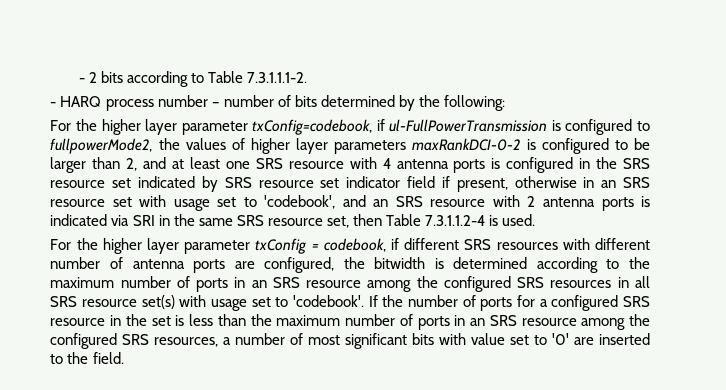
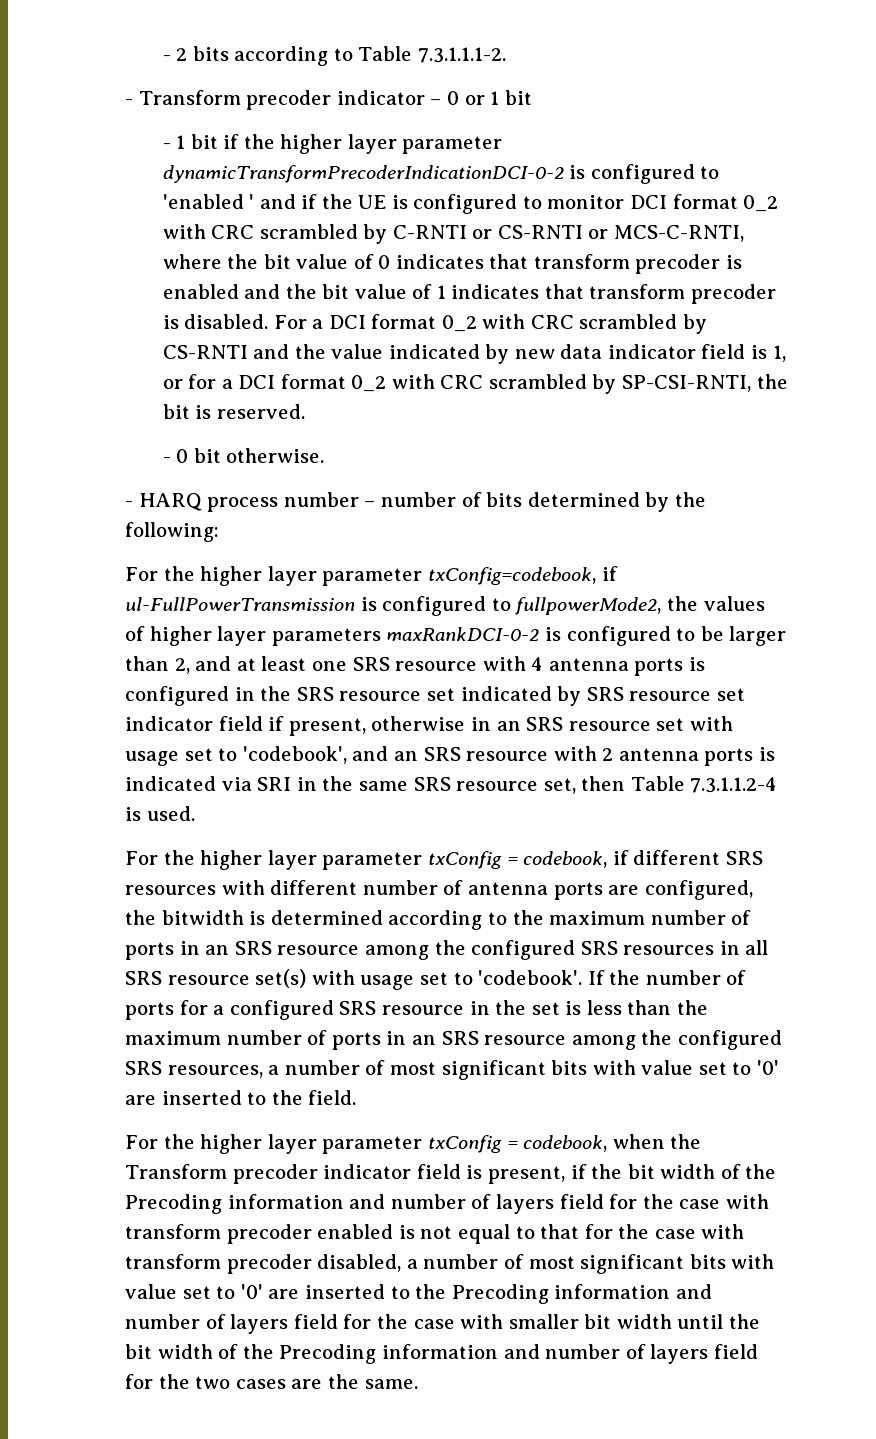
(308, 77) none -> [125,90,532,110] [162,134,503,154] [162,164,720,184] [162,194,779,214] [162,224,744,244] [162,254,742,274] [162,284,776,304] [162,314,707,334] [162,344,786,364] [162,374,788,394] [162,404,305,419] [162,448,325,463] // - Transform precoder indicator – 0 or 1 bit // - 1 bit if the higher layer parameter dynamicTransformPrecoderIndicationDCI-0-2 is configured to 'enabled ' and if the UE is configured to monitor DCI format 0_2 with CRC scrambled by C-RNTI or CS-RNTI or MCS-C-RNTI, where the bit value of 0 indicates that transform precoder is enabled and the bit value of 1 indicates that transform precoder is disabled. For a DCI format 0_2 with CRC scrambled by CS-RNTI and the value indicated by new data indicator field is 1, or for a DCI format 0_2 with CRC scrambled by SP-CSI-RNTI, the bit is reserved. // - 0 bit otherwise.
(124, 358) none -> [125,1134,702,1154] [125,1164,777,1184] [125,1194,769,1214] [125,1224,745,1244] [125,1254,775,1274] [125,1284,712,1304] [125,1314,760,1334] [125,1344,758,1364] [125,1374,418,1389] // For the higher layer parameter txConfig = codebook, when the Transform precoder indicator field is present, if the bit width of the Precoding information and number of layers field for the case with transform precoder enabled is not equal to that for the case with transform precoder disabled, a number of most significant bits with value set to '0' are inserted to the Precoding information and number of layers field for the case with smaller bit width until the bit width of the Precoding information and number of layers field for the two cases are the same.

